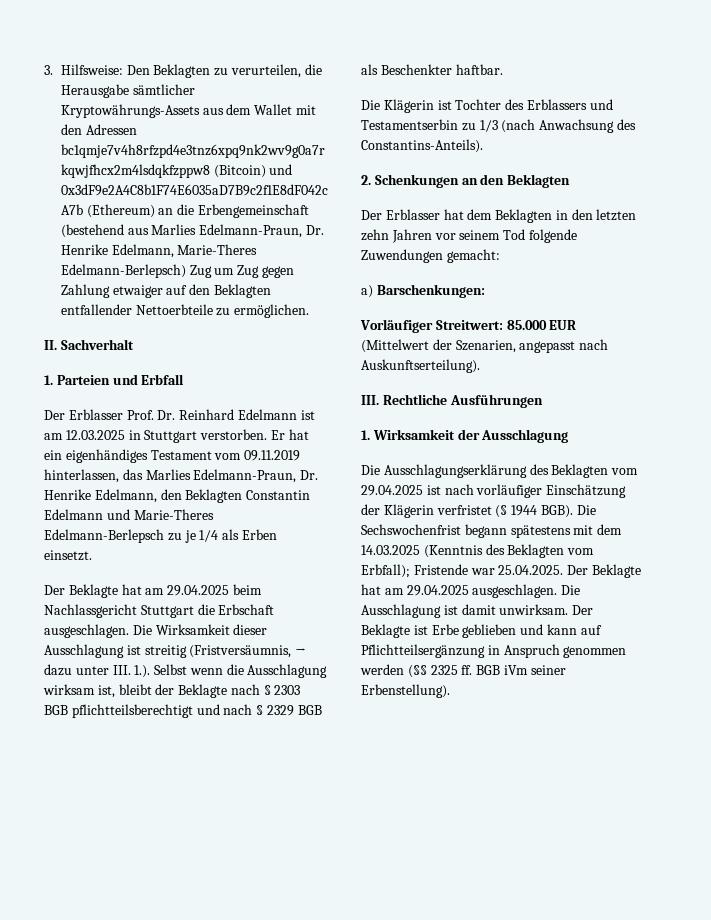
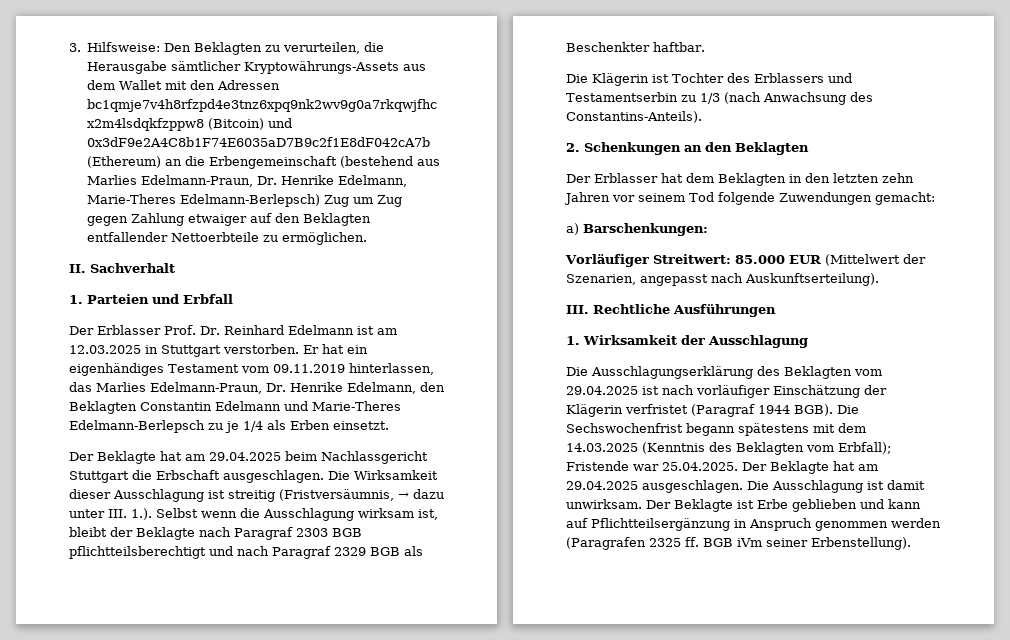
[263,685,271,695] § -> [234,527,293,540] Paragraf
[256,705,264,715] § -> [272,546,331,559] Paragraf
[495,505,508,518] (§ -> [691,404,755,417] (Paragraf
[407,665,427,678] (§§ -> [566,537,646,550] (Paragrafen

